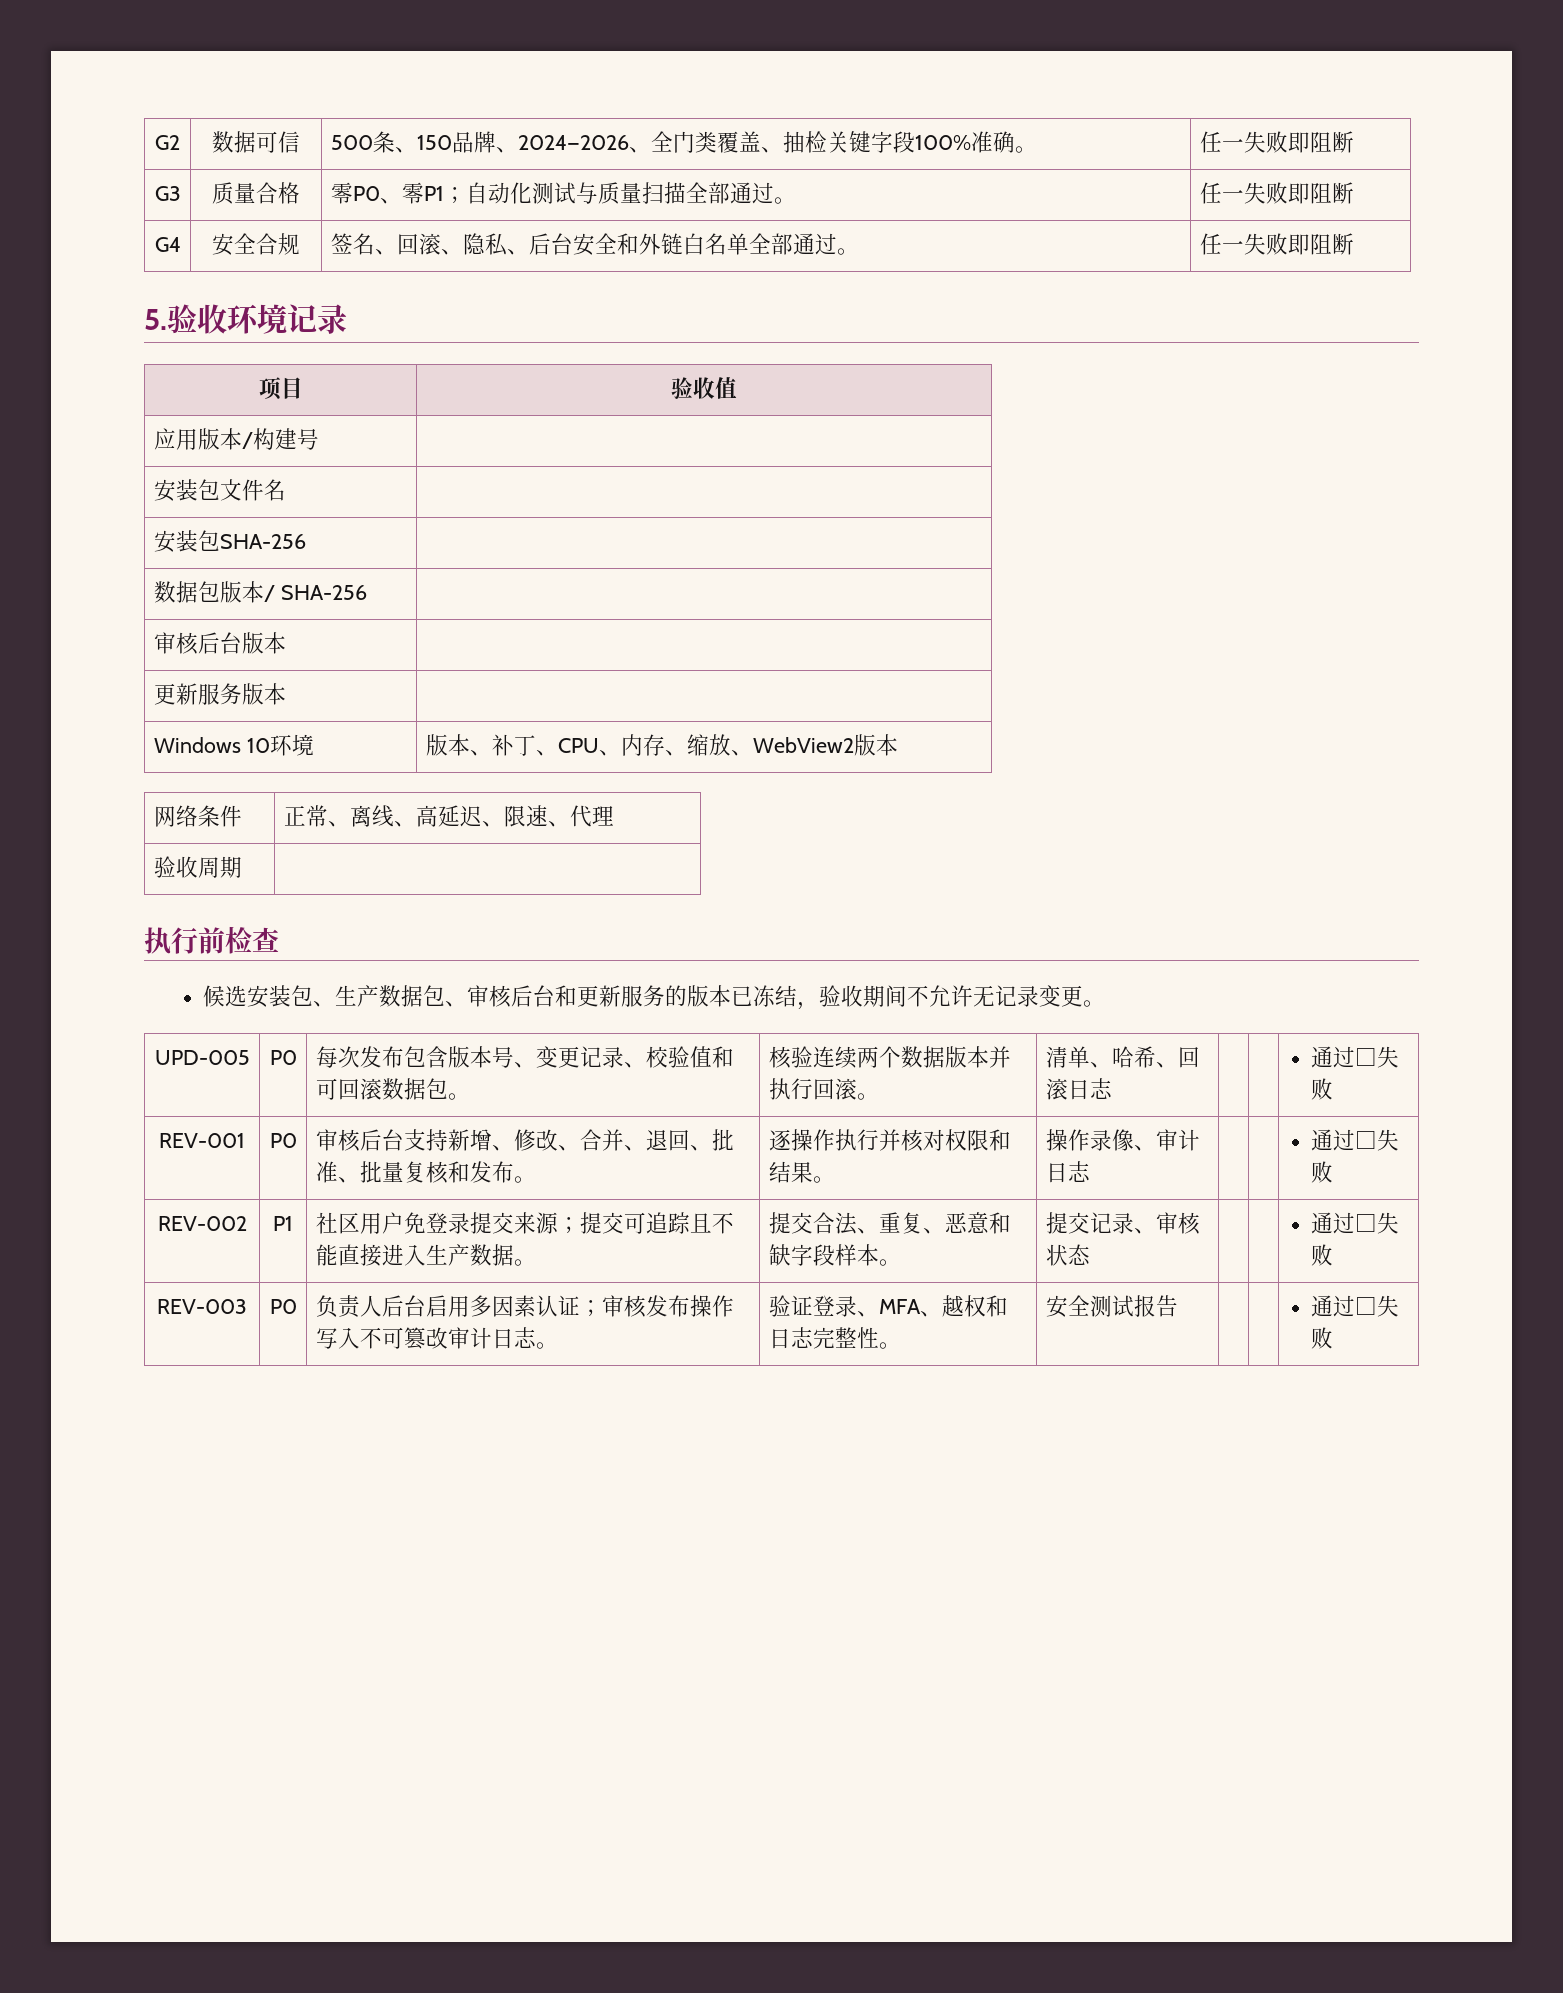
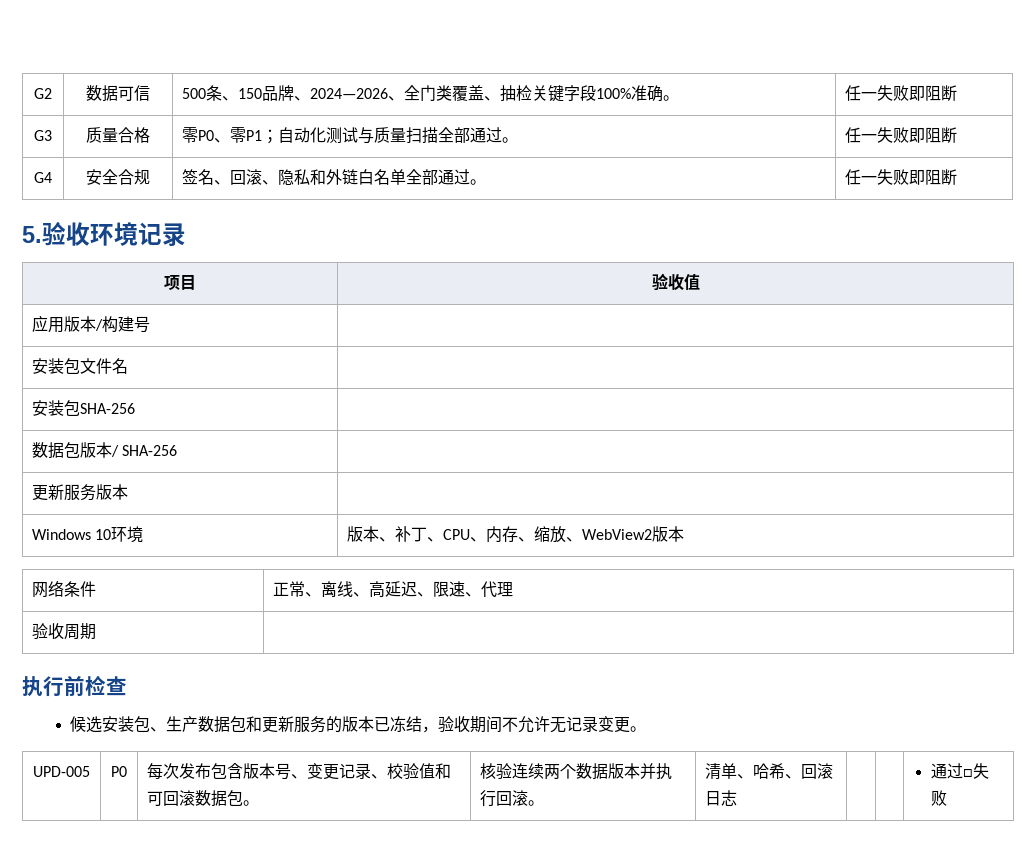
[506,233,617,256] 、后台安全 -> (311, 177) none
[153,632,286,655] // 审核后台版本 | -> (178, 450) none
[445,985,556,1008] 、审核后台 -> (247, 724) none
[159,1133,245,1148] [269,1133,297,1148] [315,1129,734,1152] [315,1161,536,1184] [768,1129,1011,1152] [768,1161,835,1183] [1045,1129,1200,1151] [1045,1161,1091,1183] [1311,1129,1400,1151] [1311,1161,1334,1183] [157,1216,247,1231] [273,1216,293,1231] [315,1212,734,1234] [315,1244,536,1266] [768,1212,1011,1235] [768,1244,901,1266] [1045,1212,1200,1235] [1045,1244,1090,1266] [1311,1212,1400,1234] [1311,1244,1334,1266] [157,1299,247,1314] [269,1299,297,1314] [315,1295,734,1318] [315,1327,558,1349] [768,1295,1008,1317] [768,1327,901,1349] [1045,1295,1178,1318] [1311,1295,1400,1317] [1311,1327,1334,1349] // REV-001 | P0 | 审核后台支持新增、修改、合并、退回、批准、批量复核和发布。 | 逐操作执行并核对权限和结果。 | 操作录像、审计日志 | | | 通过□失败 // REV-002 | P1 | 社区用户免登录提交来源；提交可追踪且不能直接进入生产数据。 | 提交合法、重复、恶意和缺字段样本。 | 提交记录、审核状态 | | | 通过□失败 // REV-003 | P0 | 负责人后台启用多因素认证；审核发布操作写入不可篡改审计日志。 | 验证登录、MFA、越权和日志完整性。 | 安全测试报告 | | | 通过□失败 -> (947, 798) none

